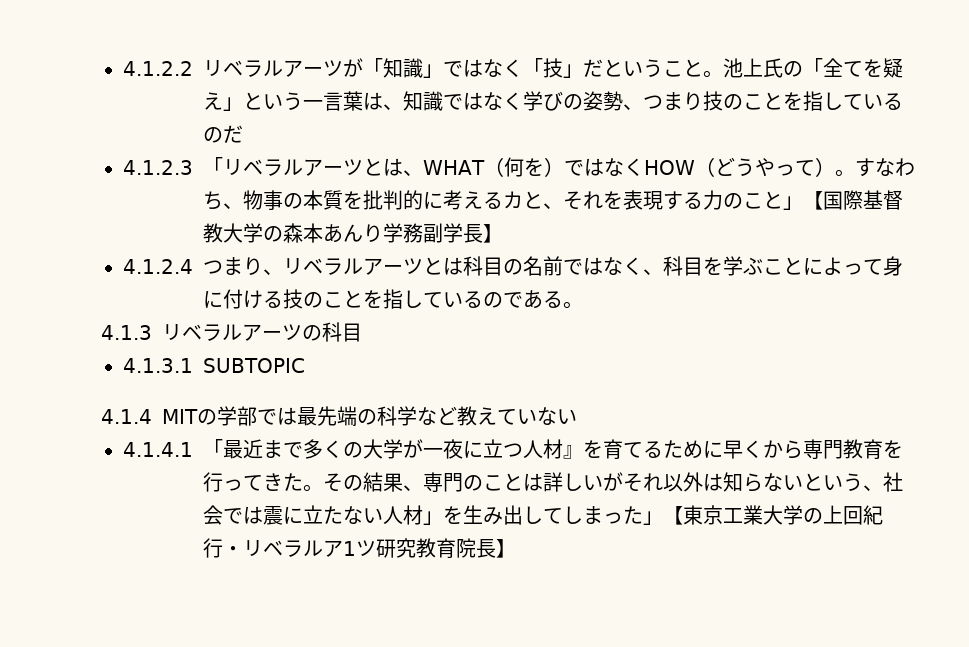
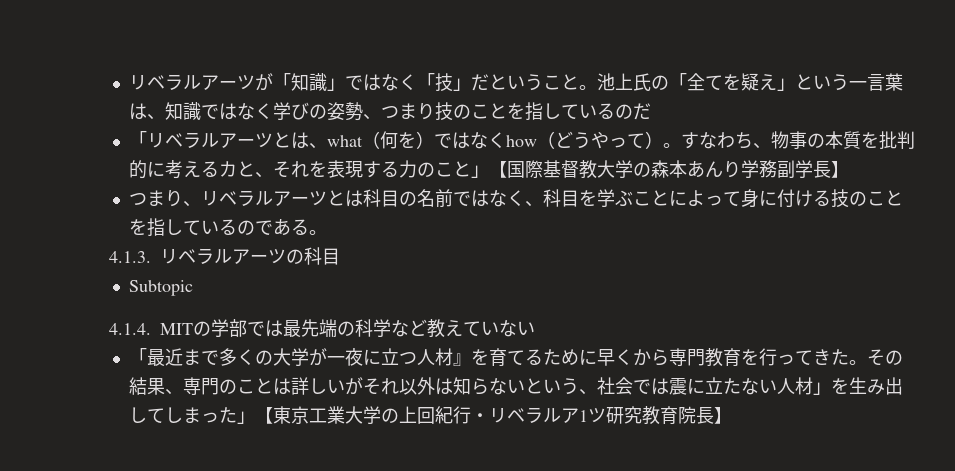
[122,61,193,76] 4.1.2.2 -> (129, 82) none
[122,160,193,175] 4.1.2.3 -> (652, 111) none
[422,160,485,175] WHAT -> [327,135,364,147] what
[643,160,695,175] HOW -> [506,135,538,147] how
[122,259,193,274] 4.1.2.4 -> (850, 169) none
[100,325,152,340] 4.1.3 -> [109,251,152,263] 4.1.3.
[122,358,305,373] [100,409,152,424] 4.1.3.1 SUBTOPIC // 4.1.4 -> [129,280,194,296] [109,323,152,335] Subtopic // 4.1.4.
[122,442,193,457] 4.1.4.1 -> (536, 328) none

